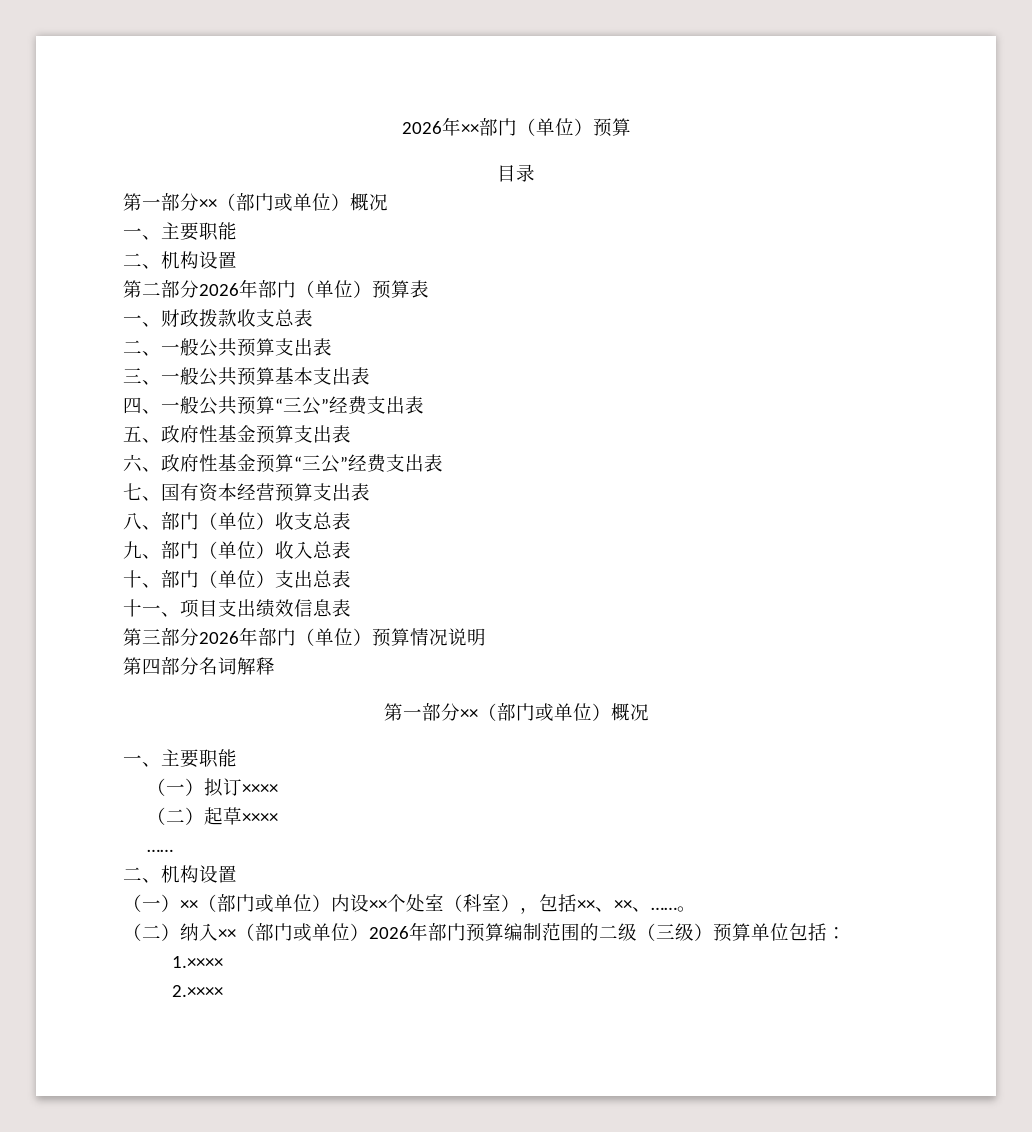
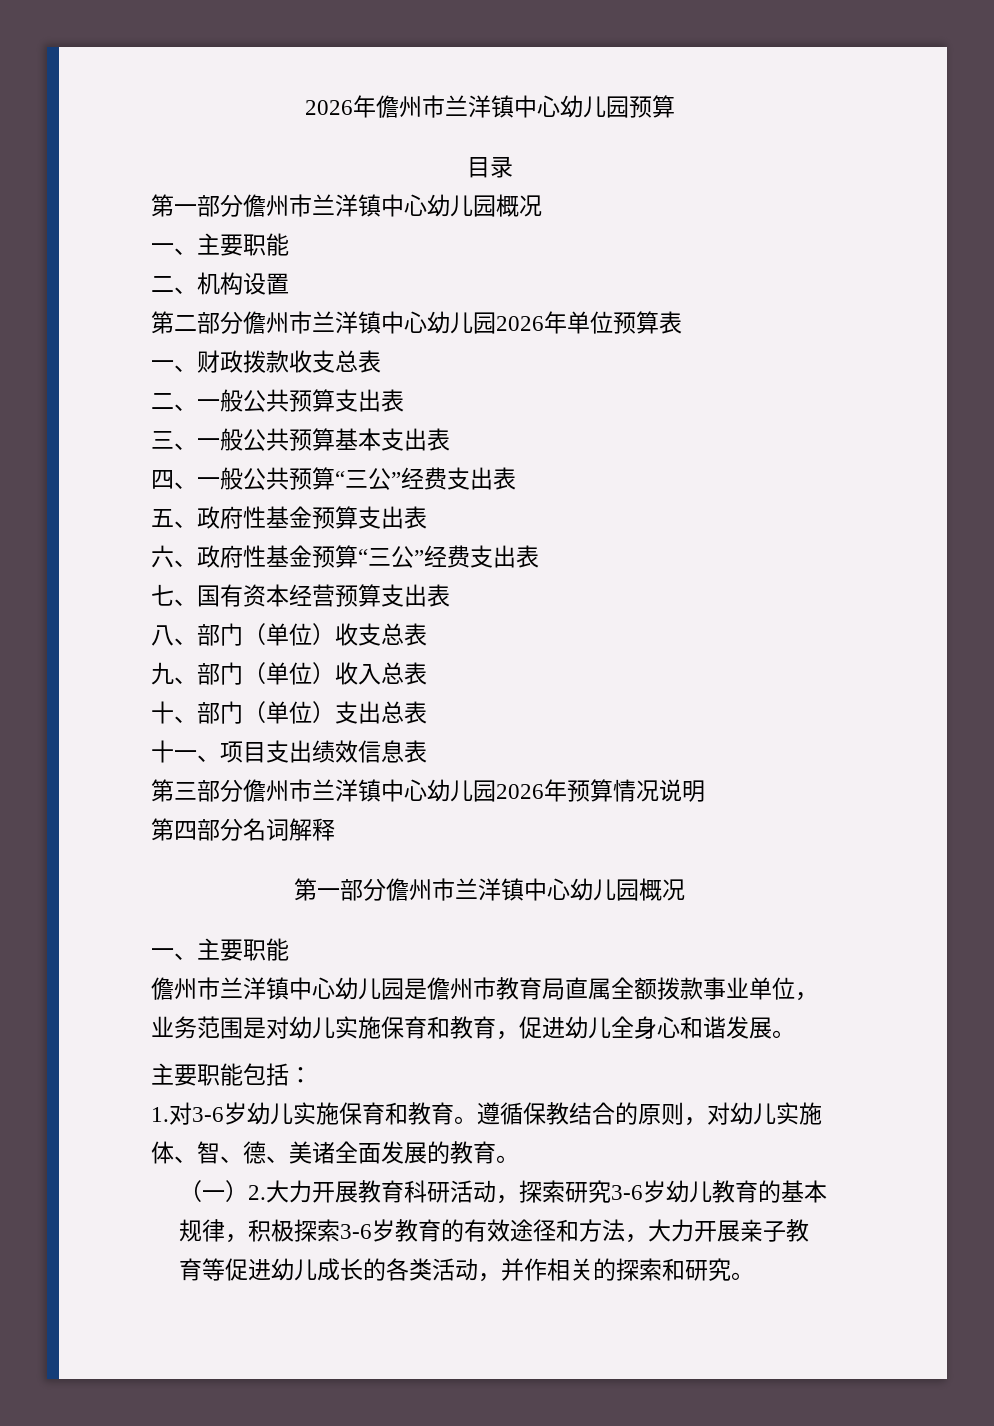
[401,117,593,136] 2026年××部门（单位） -> [304,95,629,118] 2026年儋州市兰洋镇中心幼儿园
[199,193,350,211] ××（部门或单位） -> [243,194,496,217] 儋州市兰洋镇中心幼儿园
[199,279,372,298] 2026年部门（单位） -> [243,311,613,334] 儋州市兰洋镇中心幼儿园2026年单位
[199,627,372,646] 2026年部门（单位） -> [243,779,567,802] 儋州市兰洋镇中心幼儿园2026年
[459,703,649,721] [123,749,237,768] [147,778,279,797] [147,807,279,825] [147,849,174,852] [123,865,237,883] [123,894,696,914] [123,922,846,942] [171,956,223,968] [171,985,223,997] ××（部门或单位）概况 // 一、主要职能 // （一）拟订×××× // （二）起草×××× // …… // 二、机构设置 // （一）××（部门或单位）内设××个处室（科室），包括××、××、……。 // （二）纳入××（部门或单位）2026年部门预算编制范围的二级（三级）预算单位包括： // 1.×××× // 2.×××× -> [386,878,685,901] [151,938,289,961] [151,977,818,1001] [151,1016,795,1040] [151,1063,312,1086] [151,1102,822,1126] [151,1141,519,1164] [179,1180,828,1204] [179,1219,810,1243] [179,1258,755,1282] 儋州市兰洋镇中心幼儿园概况 // 一、主要职能 // 儋州市兰洋镇中心幼儿园是儋州市教育局直属全额拨款事业单位，业务范围是对幼儿实施保育和教育，促进幼儿全身心和谐发展。 // 主要职能包括： // 1.对3-6岁幼儿实施保育和教育。遵循保教结合的原则，对幼儿实施体、智、德、美诸全面发展的教育。 // （一）2.大力开展教育科研活动，探索研究3-6岁幼儿教育的基本规律，积极探索3-6岁教育的有效途径和方法，大力开展亲子教育等促进幼儿成长的各类活动，并作相关的探索和研究。

